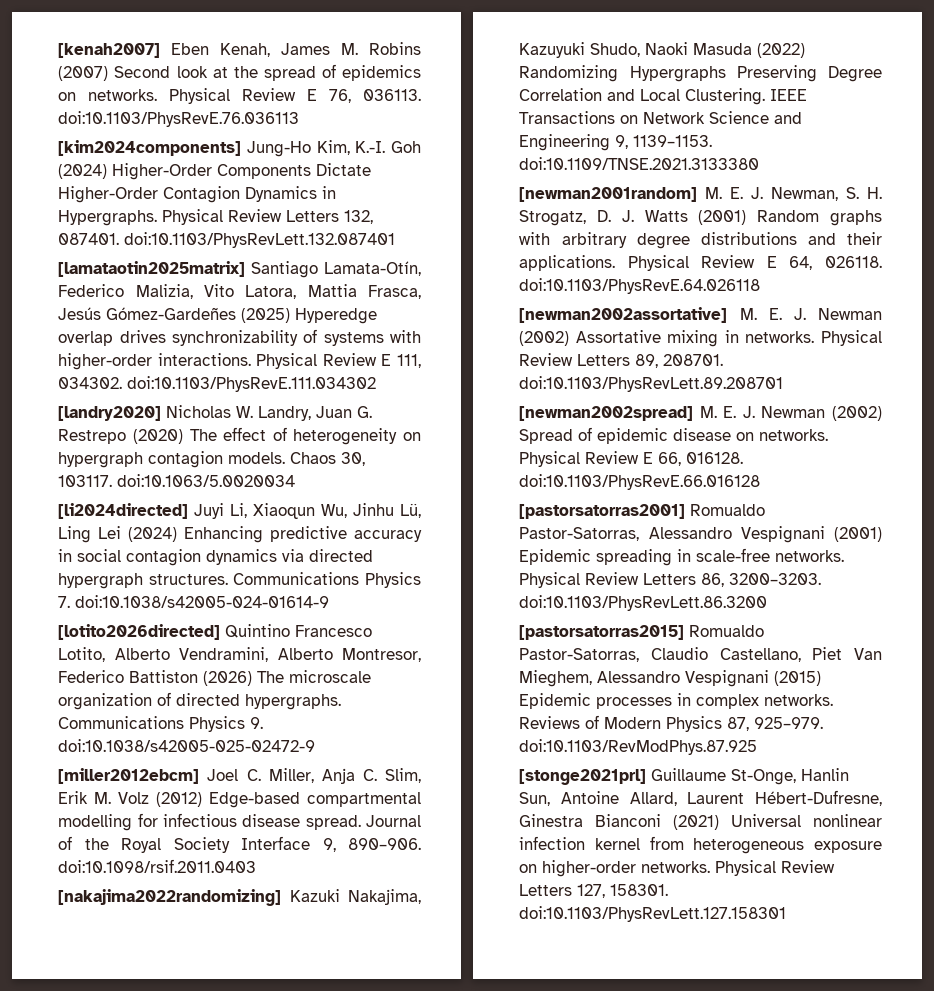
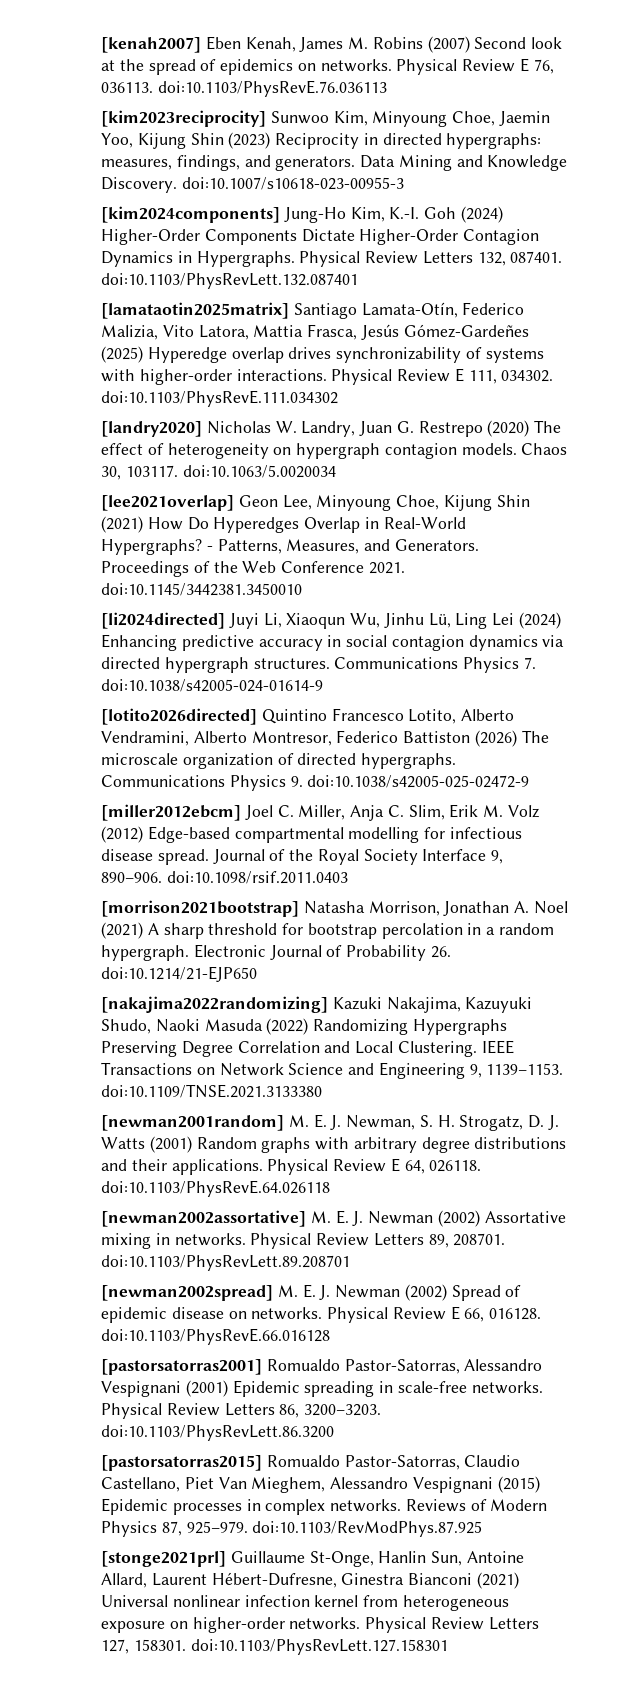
(300, 119) none -> [101,110,550,127] [101,132,542,149] [101,155,568,171] [101,177,405,193] // [kim2023reciprocity] Sunwoo Kim, Minyoung Choe, Jaemin Yoo, Kijung Shin (2023) Reciprocity in directed hypergraphs: measures, findings, and generators. Data Mining and Knowledge Discovery. doi:10.1007/s10618-023-00955-3
(296, 480) none -> [101,495,530,511] [101,516,466,533] [101,539,479,555] [101,561,405,577] [101,583,303,596] // [lee2021overlap] Geon Lee, Minyoung Choe, Kijung Shin (2021) How Do Hyperedges Overlap in Real-World Hypergraphs? - Patterns, Measures, and Generators. Proceedings of the Web Conference 2021. doi:10.1145/3442381.3450010
(257, 866) none -> [101,900,568,917] [101,922,554,939] [101,944,451,961] [101,966,258,982] // [morrison2021bootstrap] Natasha Morrison, Jonathan A. Noel (2021) A sharp threshold for bootstrap percolation in a random hypergraph. Electronic Journal of Probability 26. doi:10.1214/21-EJP650

